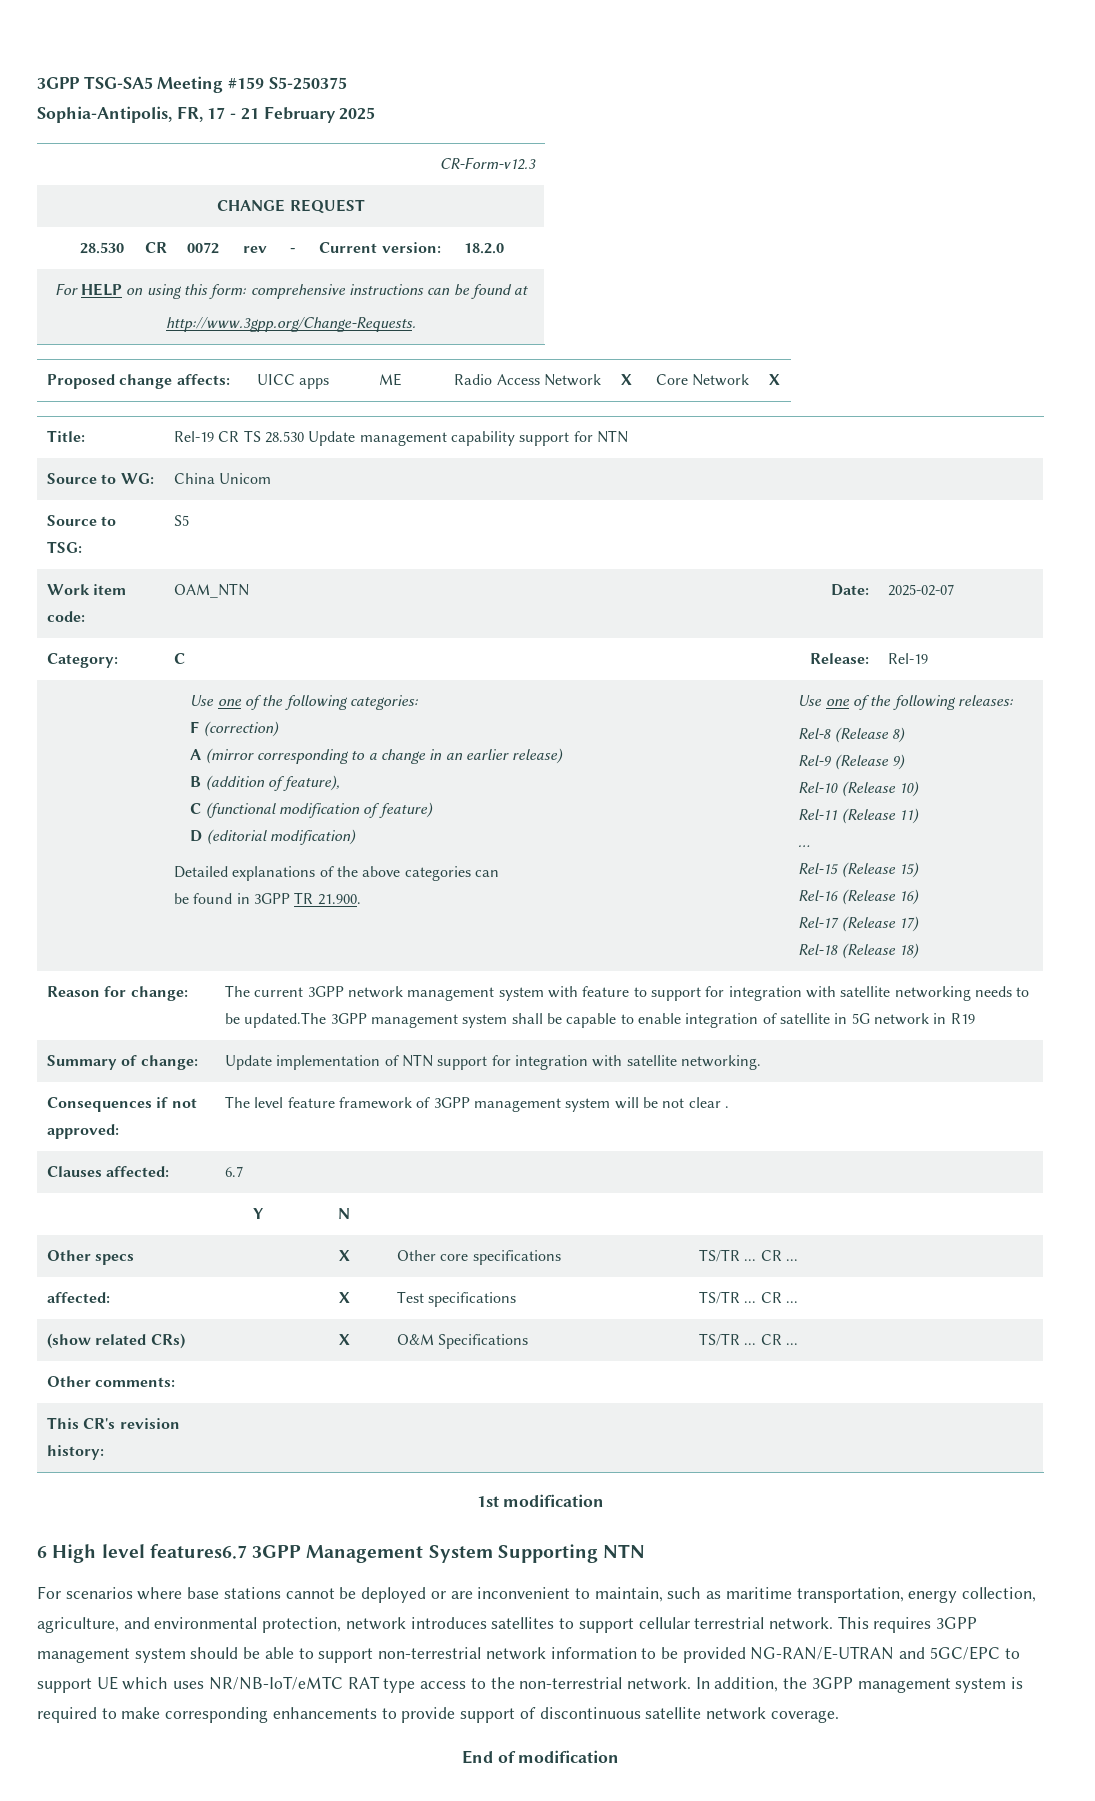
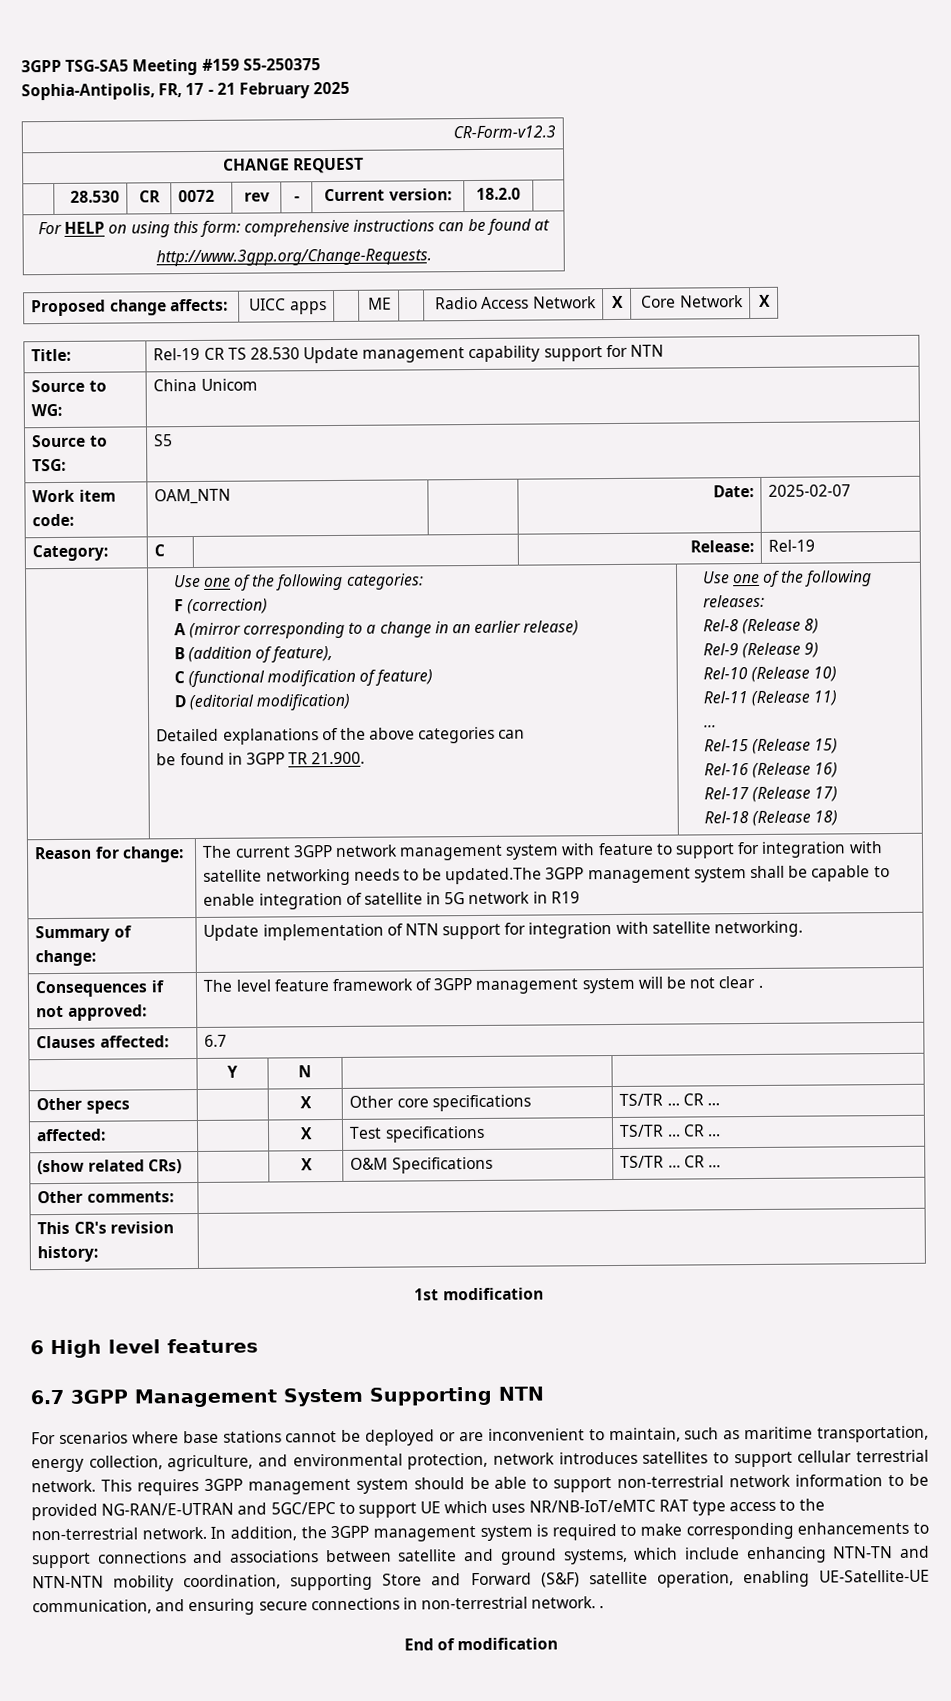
[149,1544,247,1559] features6.7 -> [167,1338,258,1354] [30,1389,64,1405] features // 6.7
[401,1707,839,1723] provide support of discontinuous satellite network coverage. -> [32,1545,931,1569] [32,1569,930,1592] [32,1596,605,1616] support connections and associations between satellite and ground systems, which include enhancing NTN-TN and NTN-NTN mobility coordination, supporting Store and Forward (S&F) satellite operation, enabling UE-Satellite-UE communication, and ensuring secure connections in non-terrestrial network. .

